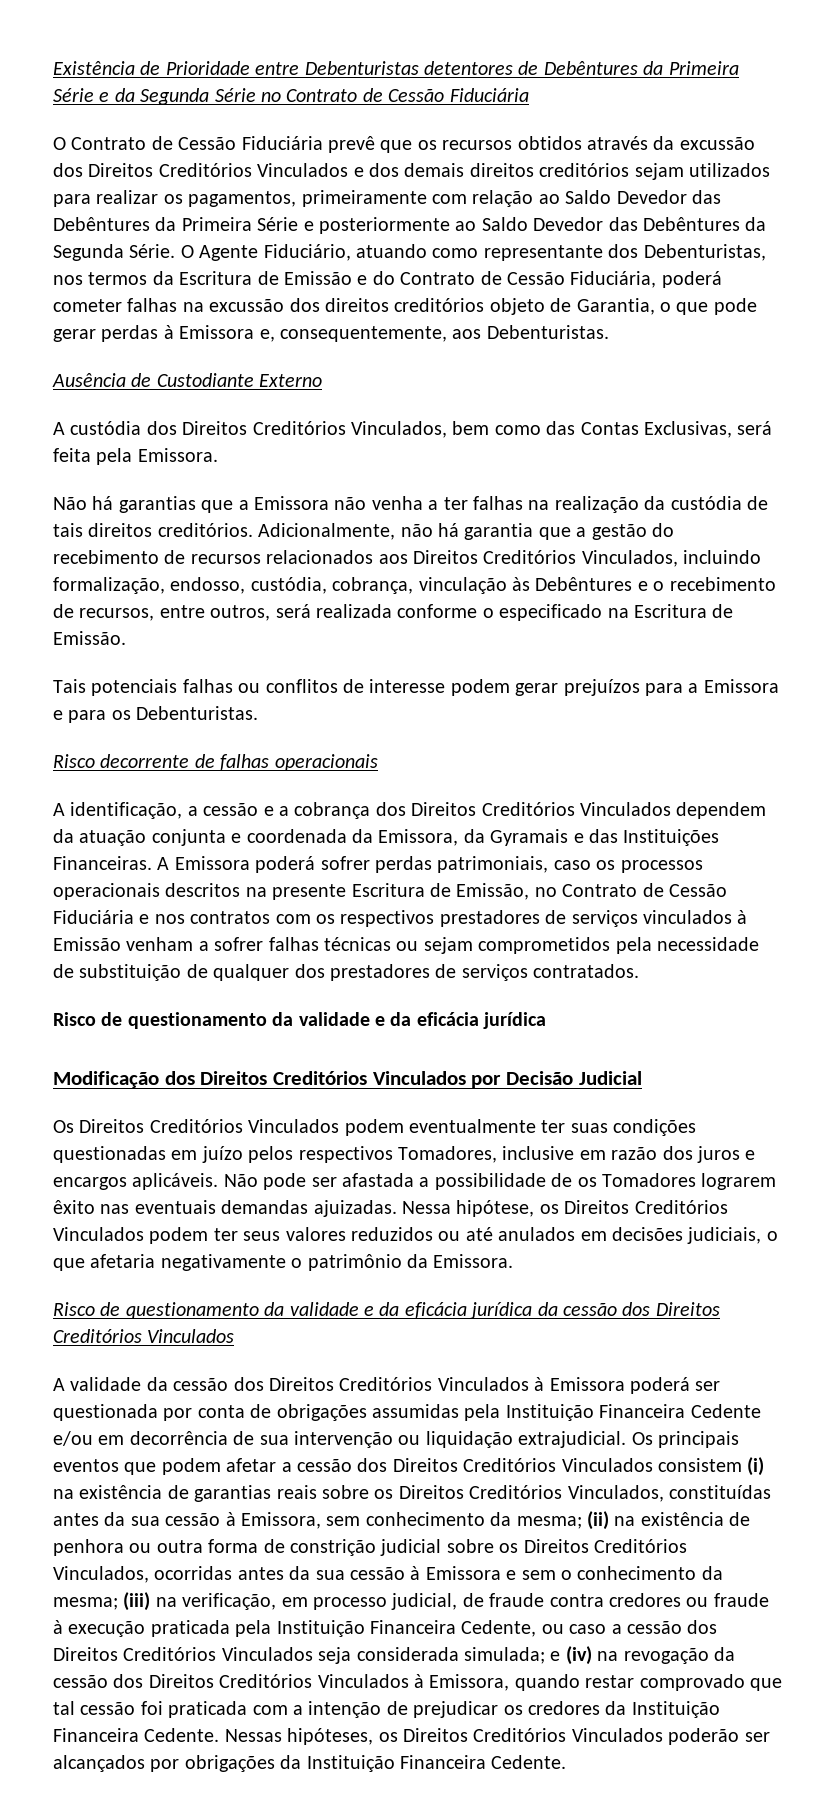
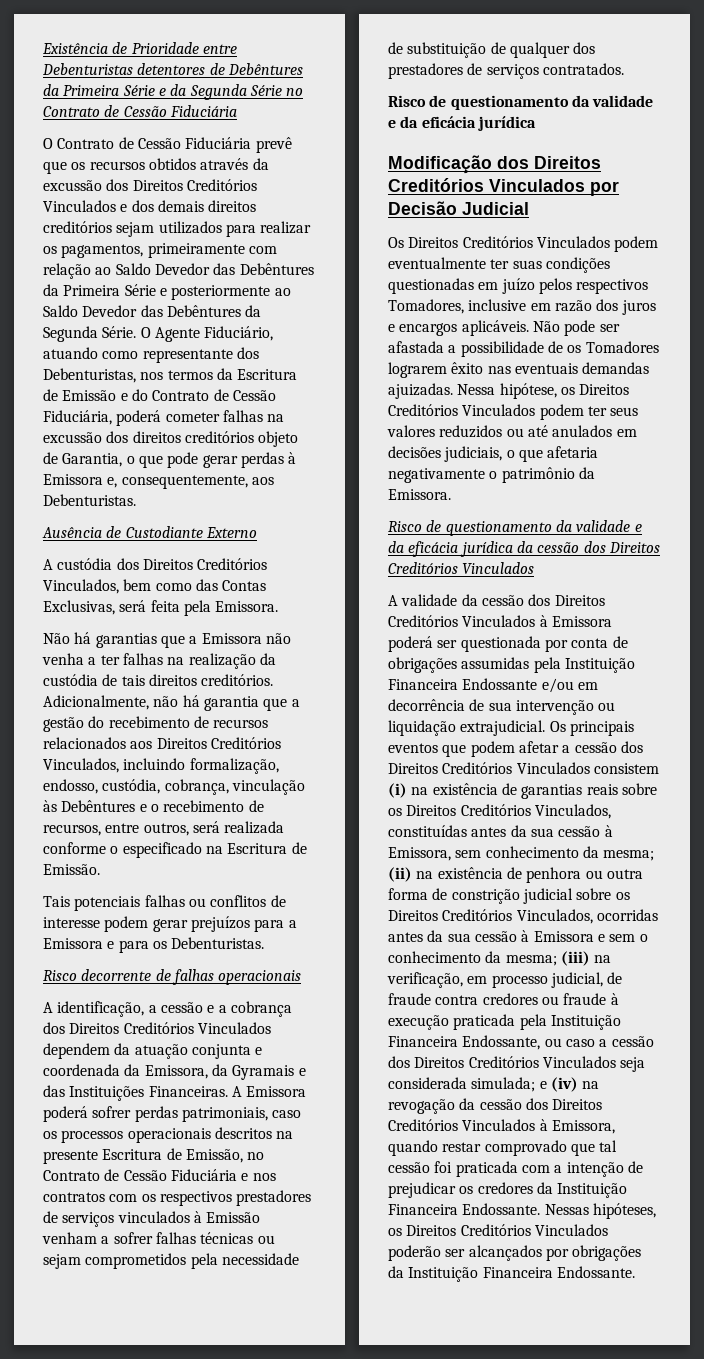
[690,1404,761,1418] Cedente -> [462,678,538,690] Endossante
[461,1620,537,1637] Cedente, -> [462,1035,541,1050] Endossante,
[144,1728,220,1742] Cedente. -> [462,1203,541,1215] Endossante.
[491,1755,567,1769] Cedente. -> [556,1266,635,1278] Endossante.

